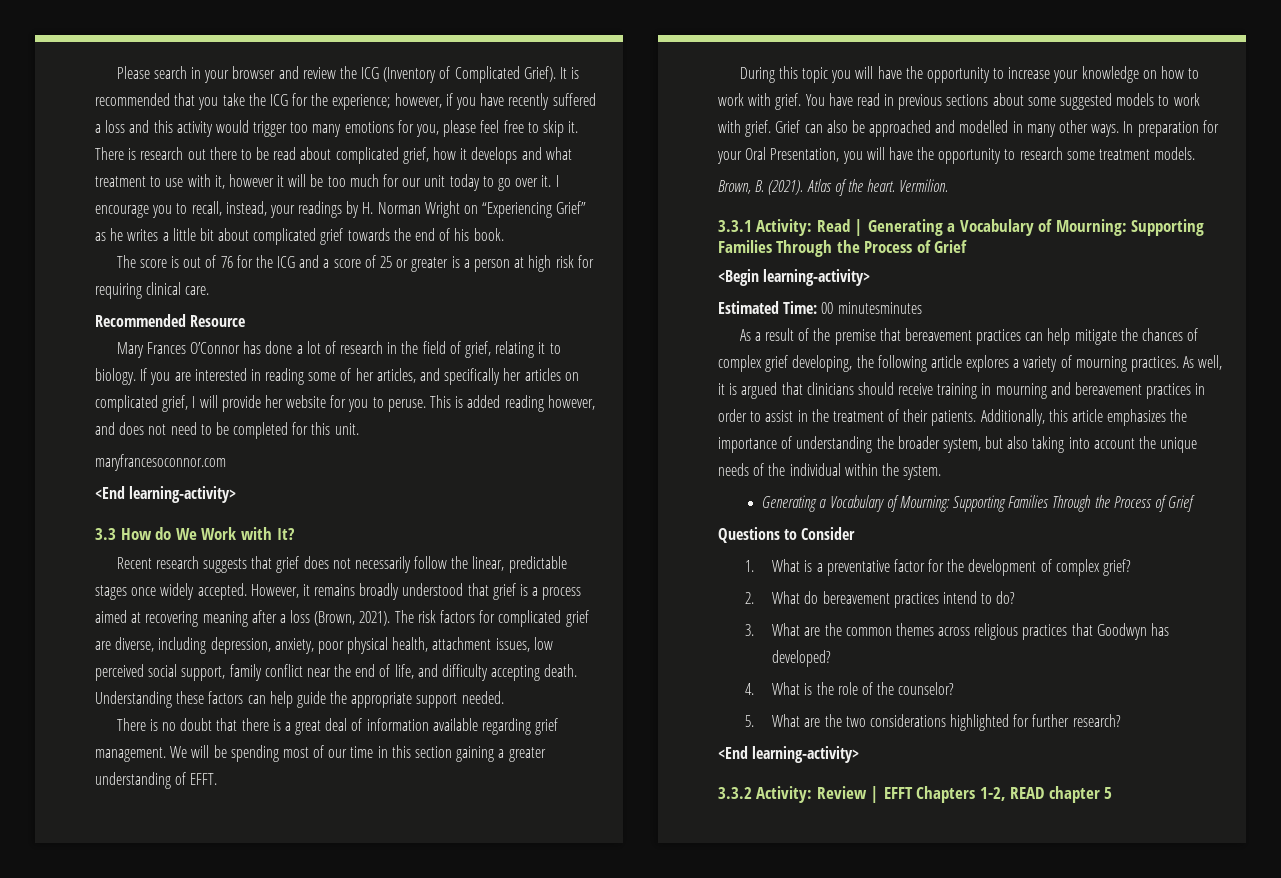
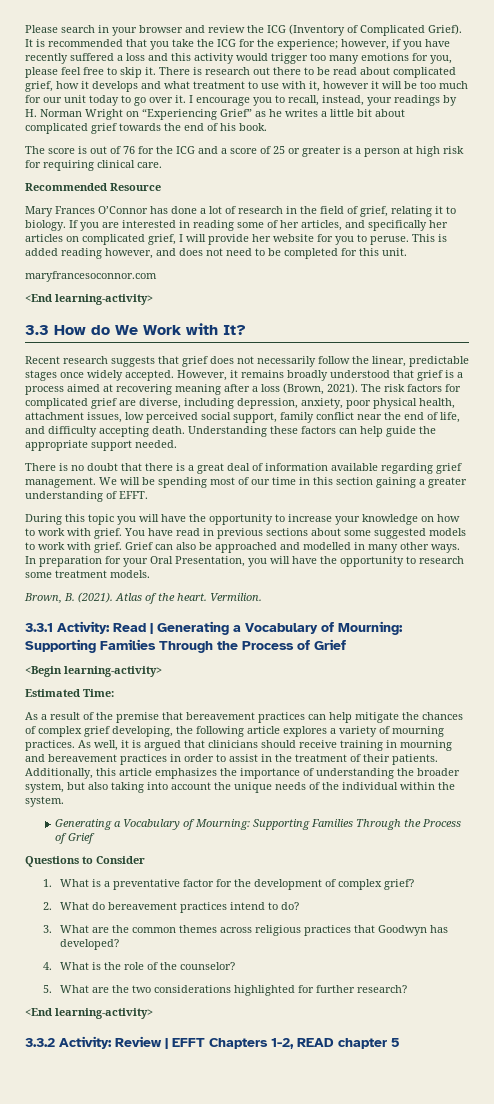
[821,302,922,314] 00 minutesminutes -> (114, 693) none

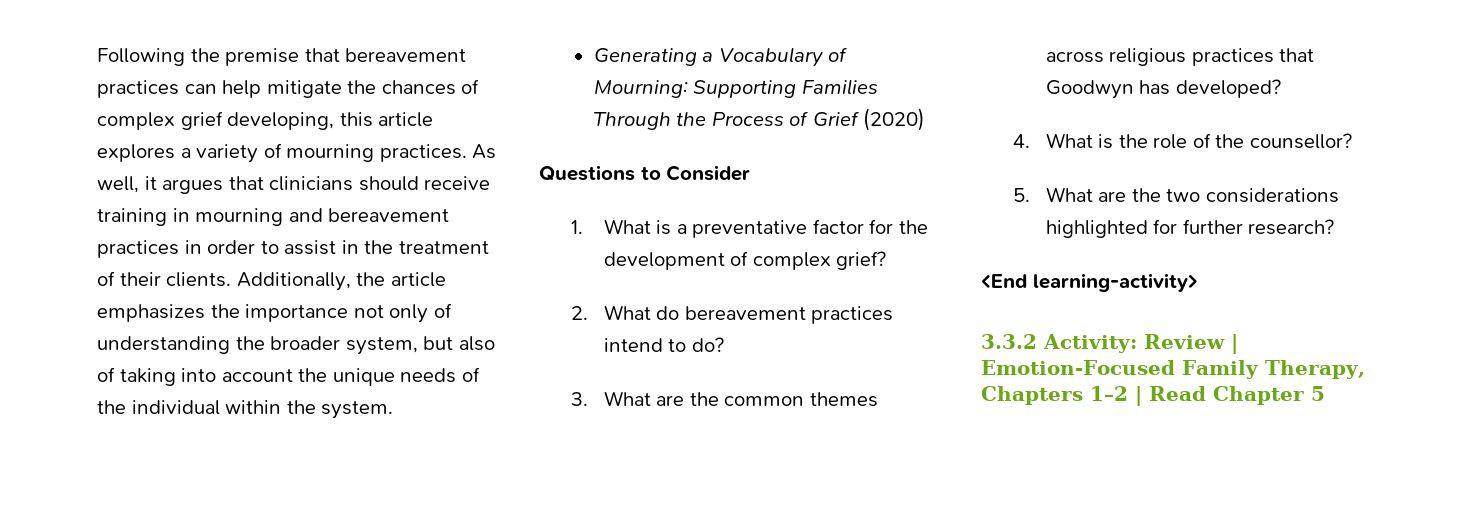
[25,24,462,36] [25,39,450,50] [25,53,452,64] [25,67,456,78] [25,81,468,92] [25,95,457,106] [25,108,405,120] [25,123,267,134] [25,146,464,157] [25,160,162,171] [25,183,161,191] [25,206,456,217] [25,220,448,231] [25,234,447,245] [25,248,407,259] [25,271,157,282] [25,294,153,305] [25,323,246,335] [25,356,469,367] [25,370,463,381] [25,383,461,395] [25,398,455,409] [25,412,460,423] [25,426,436,437] [25,440,177,451] [25,463,462,474] [25,477,467,488] [25,491,148,502] [25,514,460,525] [25,528,466,539] [25,542,460,553] [25,556,464,567] [25,570,150,578] [24,592,262,604] [25,621,403,635] [25,639,346,653] [25,666,162,677] [25,689,114,697] [25,712,94,720] Please search in your browser and review the ICG (Inventory of Complicated Grief). It is recommended that you take the ICG for the experience; however, if you have recently suffered a loss and this activity would trigger too many emotions for you, please feel free to skip it. There is research out there to be read about complicated grief, how it develops and what treatment to use with it, however it will be too much for our unit today to go over it. I encourage you to recall, instead, your readings by H. Norman Wright on “Experiencing Grief” as he writes a little bit about complicated grief towards the end of his book. // The score is out of 76 for the ICG and a score of 25 or greater is a person at high risk for requiring clinical care. // Recommended Resource // Mary Frances O’Connor has done a lot of research in the field of grief, relating it to biology. If you are interested in reading some of her articles, and specifically her articles on complicated grief, I will provide her website for you to peruse. This is added reading however, and does not need to be completed for this unit. // maryfrancesoconnor.com // <End learning-activity> // 3.3 How do We Work with It? // Recent research suggests that grief does not necessarily follow the linear, predictable stages once widely accepted. However, it remains broadly understood that grief is a process aimed at recovering meaning after a loss (Brown, 2021). The risk factors for complicated grief are diverse, including depression, anxiety, poor physical health, attachment issues, low perceived social support, family conflict near the end of life, and difficulty accepting death. Understanding these factors can help guide the appropriate support needed. // There is no doubt that there is a great deal of information available regarding grief management. We will be spending most of our time in this section gaining a greater understanding of EFFT. // During this topic you will have the opportunity to increase your knowledge on how to work with grief. You have read in previous sections about some suggested models to work with grief. Grief can also be approached and modelled in many other ways. In preparation for your Oral Presentation, you will have the opportunity to research some treatment models. // Brown, B. (2021). Atlas of the heart. Vermilion. // 3.3.1 Activity: Read | Generating a Vocabulary of Mourning: Supporting Families Through the Process of Grief // <Begin learning-activity> // Estimated Time: // As a result of -> [97,48,185,66] Following
[176,726,244,737] the following -> [339,112,373,127] this
[132,740,181,751] is argued -> [162,179,224,194] argues
[392,754,438,765] [25,768,116,779] patients. Additionally, this -> [166,272,386,291] clients. Additionally, the
(300, 773) none -> [353,304,429,323] not only
(108, 786) none -> [97,367,115,382] of
(95, 838) none -> [863,108,926,131] (2020)
[180,962,236,970] counselor? -> [1249,133,1352,149] counsellor?
[172,1038,387,1049] EFFT Chapters 1-2, READ chapter -> [981,360,1365,379] [981,386,1304,406] Emotion-Focused Family Therapy, Chapters 1–2 | Read Chapter

